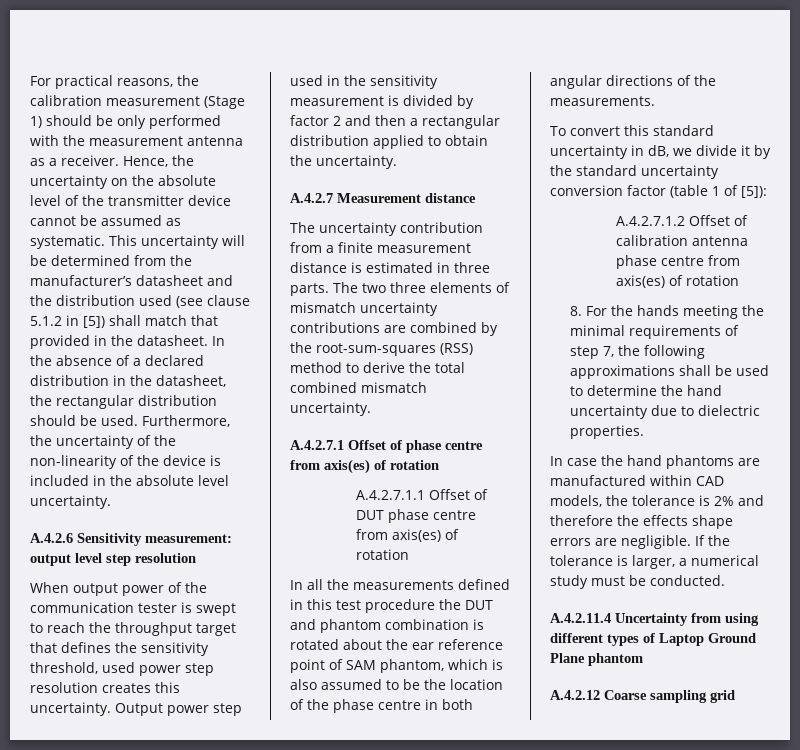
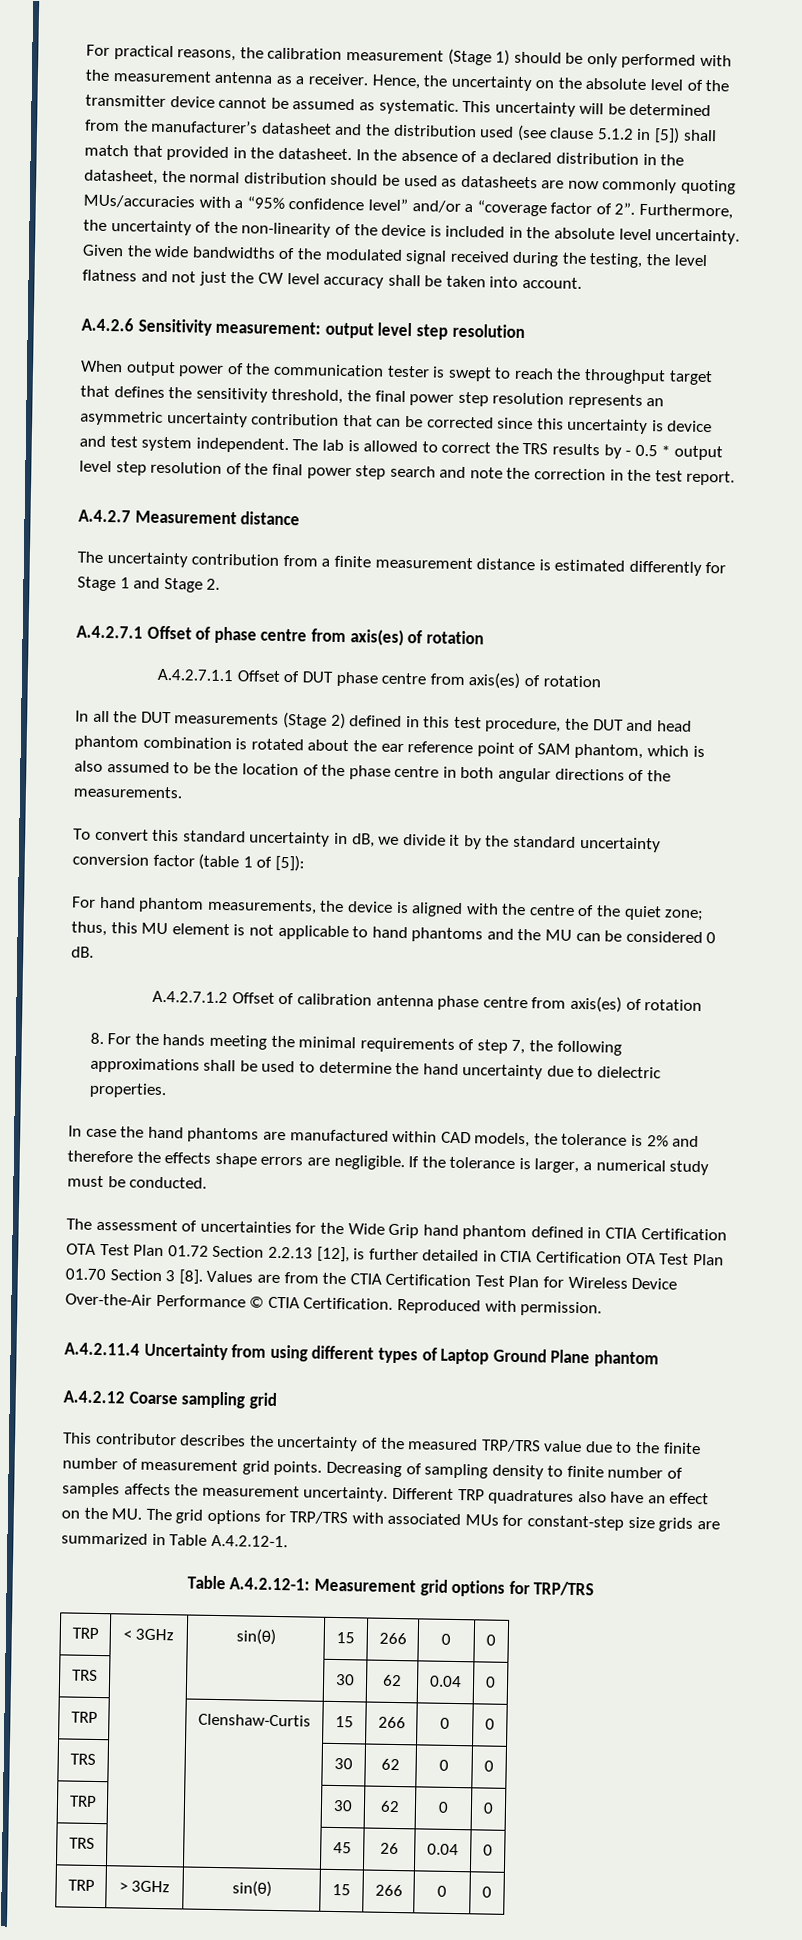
[56,395,134,409] rectangular -> [189,171,241,184] normal
[101,415,138,426] used. -> [403,174,737,195] [83,194,636,217] used as datasheets are now commonly quoting MUs/accuracies with a “95% confidence level” and/or a “coverage factor of 2”.
(111, 502) none -> [82,244,708,268] [82,269,583,289] Given the wide bandwidths of the modulated signal received during the testing, the level flatness and not just the CW level accuracy shall be taken into account.
[102,662,135,673] used -> [346,390,406,402] the final
[102,682,180,693] [30,702,242,716] [290,75,438,89] [290,95,474,109] [290,115,500,129] [290,135,488,149] [290,155,397,169] creates this uncertainty. Output power step used in the sensitivity measurement is divided by factor 2 and then a rectangular distribution applied to obtain the uncertainty. -> [567,393,665,409] [80,410,713,435] [79,435,724,461] [79,460,736,486] represents an asymmetric uncertainty contribution that can be corrected since this uncertainty is device and test system independent. The lab is allowed to correct the TRS results by - 0.5 * output level step resolution of the final power step search and note the correction in the test report.
[437,262,490,273] [290,282,510,296] [290,302,438,316] [290,322,498,336] [290,342,473,356] [290,362,465,373] [290,382,427,393] [290,402,371,416] in three parts. The two three elements of mismatch uncertainty contributions are combined by the root-sum-squares (RSS) method to derive the total combined mismatch uncertainty. -> [628,560,727,576] [77,576,221,593] differently for Stage 1 and Stage 2.
[353,580,454,590] measurements -> [140,711,346,730] DUT measurements (Stage 2)
[365,599,435,613] procedure -> [485,717,562,733] procedure,
(316, 624) none -> [656,720,692,732] head
(767, 192) none -> [72,896,705,922] [71,921,717,944] [71,946,94,958] // For hand phantom measurements, the device is aligned with the centre of the quiet zone; thus, this MU element is not applicable to hand phantoms and the MU can be considered 0 dB.
(725, 580) none -> [66,1218,727,1241] [66,1243,724,1266] [65,1268,678,1290] [65,1293,603,1317] // The assessment of uncertainties for the Wide Grip hand phantom defined in CTIA Certification OTA Test Plan 01.72 Section 2.2.13 [12], is further detailed in CTIA Certification OTA Test Plan 01.70 Section 3 [8]. Values are from the CTIA Certification Test Plan for Wireless Device Over-the-Air Performance © CTIA Certification. Reproduced with permission.
(735, 696) none -> [63,1432,701,1455] [62,1457,684,1480] [62,1482,710,1505] [61,1507,720,1532] [61,1532,288,1548] [186,1575,595,1597] [71,1627,99,1640] [122,1628,175,1641] [235,1628,276,1645] [336,1632,355,1644] [378,1632,407,1645] [441,1633,451,1645] [486,1634,496,1646] [72,1669,98,1682] [336,1674,355,1686] [383,1674,402,1687] [429,1675,462,1688] [485,1676,496,1688] [70,1711,98,1724] [198,1713,311,1727] [335,1716,354,1728] [377,1716,406,1729] [440,1717,450,1729] [485,1718,495,1730] [70,1753,96,1765] [334,1758,353,1770] [381,1758,400,1771] [439,1759,449,1771] [484,1760,494,1772] [68,1795,97,1808] [333,1799,353,1812] [380,1800,400,1813] [438,1801,449,1813] [483,1802,494,1814] [69,1837,95,1849] [333,1841,352,1854] [380,1842,399,1855] [427,1843,459,1856] [483,1844,493,1856] [67,1879,95,1891] [118,1880,171,1893] [231,1880,272,1897] [332,1883,351,1896] [374,1884,403,1897] [437,1885,447,1897] [482,1886,492,1898] // This contributor describes the uncertainty of the measured TRP/TRS value due to the finite number of measurement grid points. Decreasing of sampling density to finite number of samples affects the measurement uncertainty. Different TRP quadratures also have an effect on the MU. The grid options for TRP/TRS with associated MUs for constant-step size grids are summarized in Table A.4.2.12-1. // Table A.4.2.12-1: Measurement grid options for TRP/TRS // TRP | < 3GHz | sin(θ) | 15 | 266 | 0 | 0 // TRS | | | 30 | 62 | 0.04 | 0 // TRP | | Clenshaw-Curtis | 15 | 266 | 0 | 0 // TRS | | | 30 | 62 | 0 | 0 // TRP | | | 30 | 62 | 0 | 0 // TRS | | | 45 | 26 | 0.04 | 0 // TRP | > 3GHz | sin(θ) | 15 | 266 | 0 | 0

